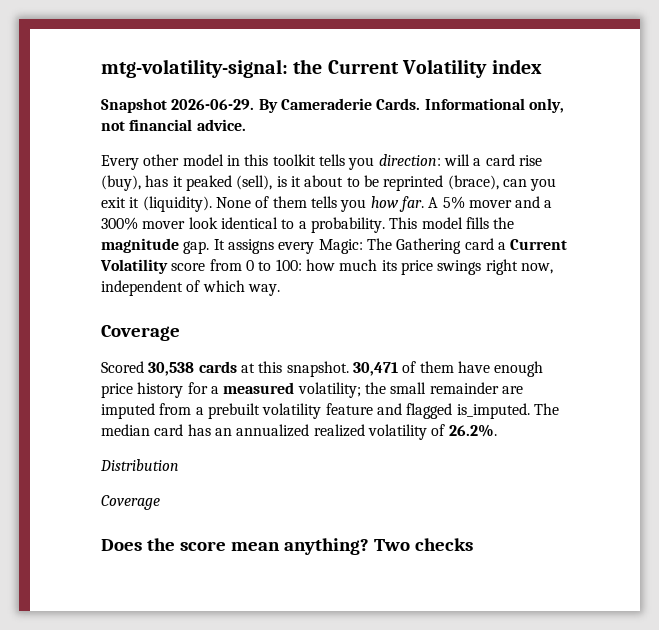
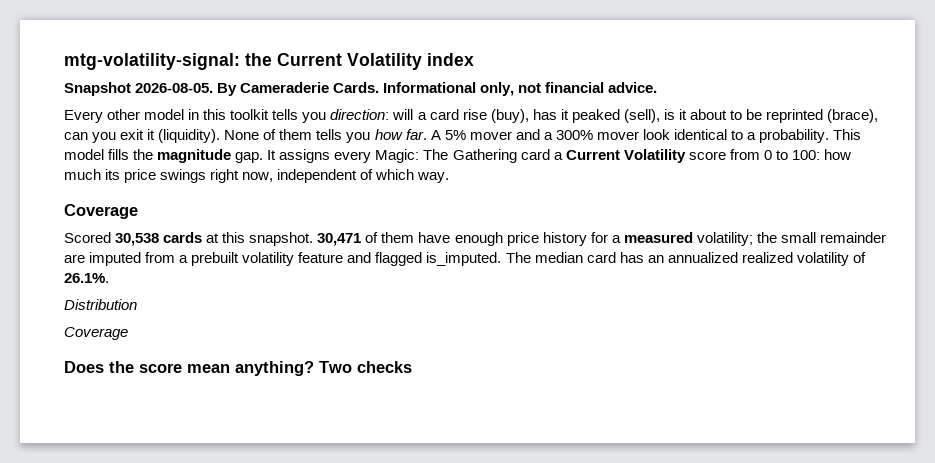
[171,99,255,110] 2026-06-29. -> [135,83,214,93] 2026-08-05.
[448,424,497,437] 26.2%. -> [64,273,109,283] 26.1%.

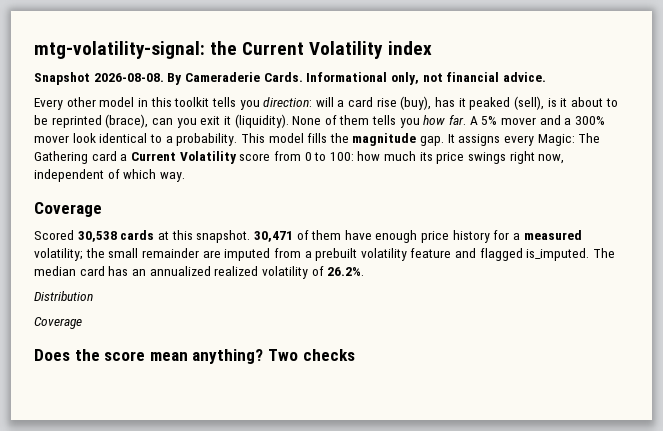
[135,83,214,93] 2026-08-05. -> [93,73,164,82] 2026-08-08.
[64,273,109,283] 26.1%. -> [327,267,365,276] 26.2%.

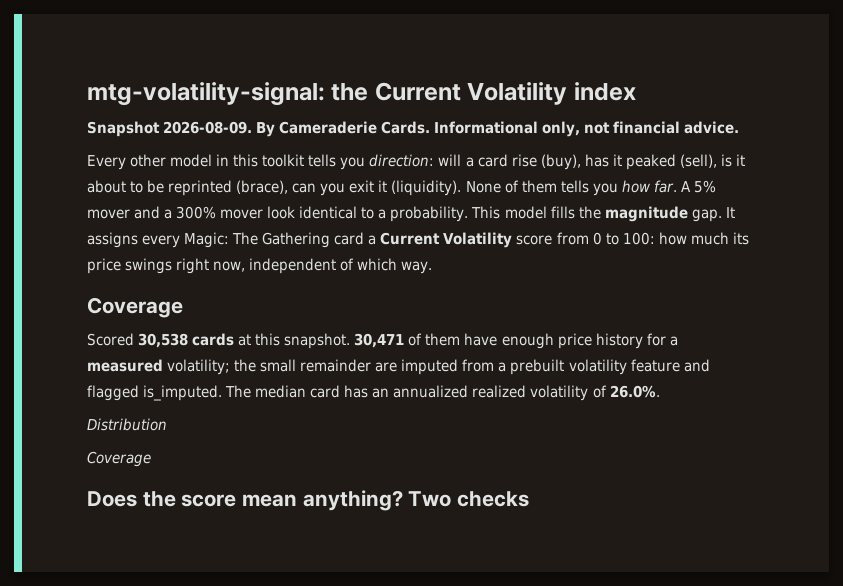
[93,73,164,82] 2026-08-08. -> [163,121,253,134] 2026-08-09.
[327,267,365,276] 26.2%. -> [609,385,660,398] 26.0%.

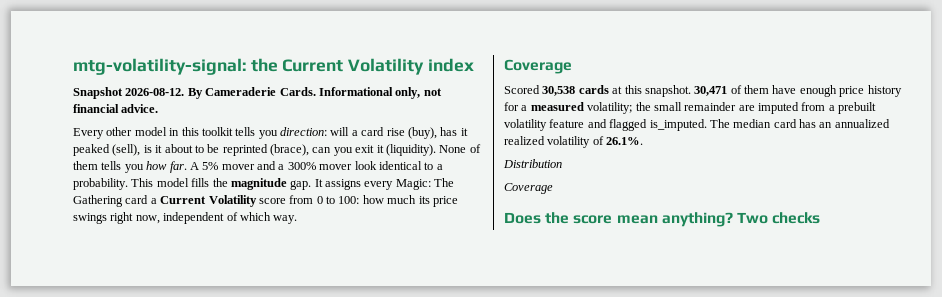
[163,121,253,134] 2026-08-09. -> [125,88,185,96] 2026-08-12.
[609,385,660,398] 26.0%. -> [606,137,644,145] 26.1%.

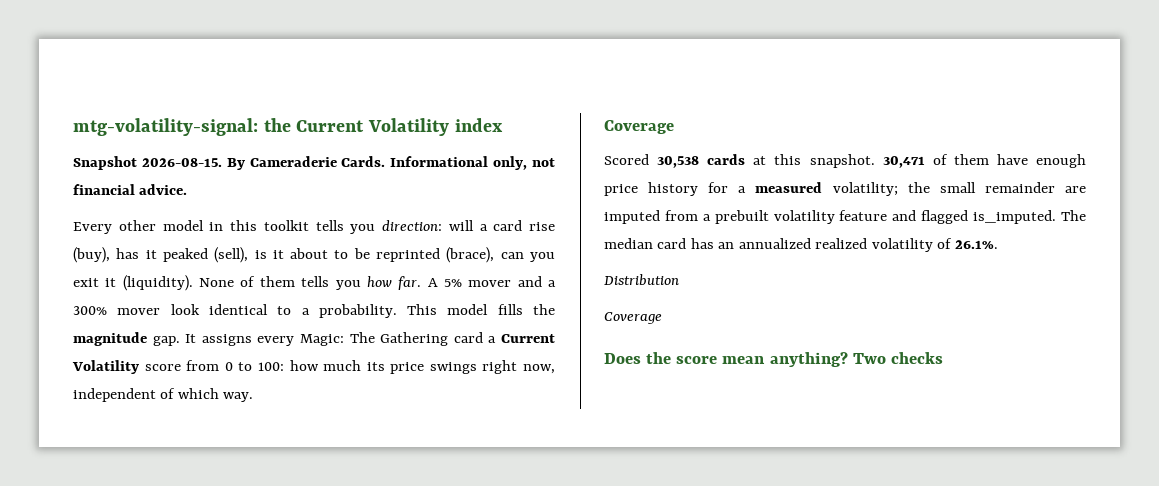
[125,88,185,96] 2026-08-12. -> [141,158,222,167] 2026-08-15.

